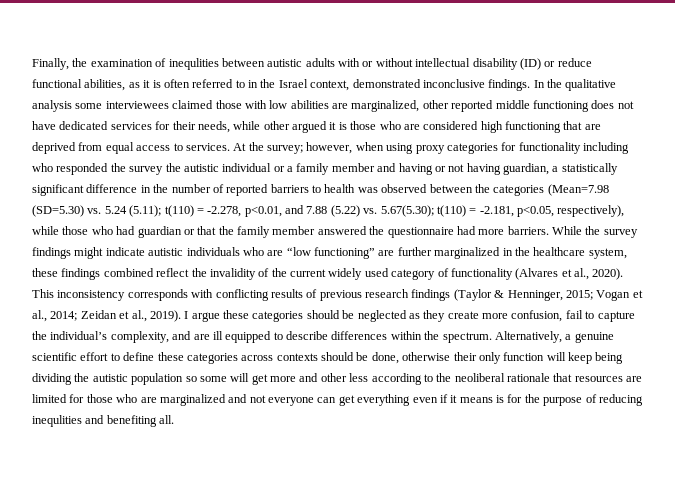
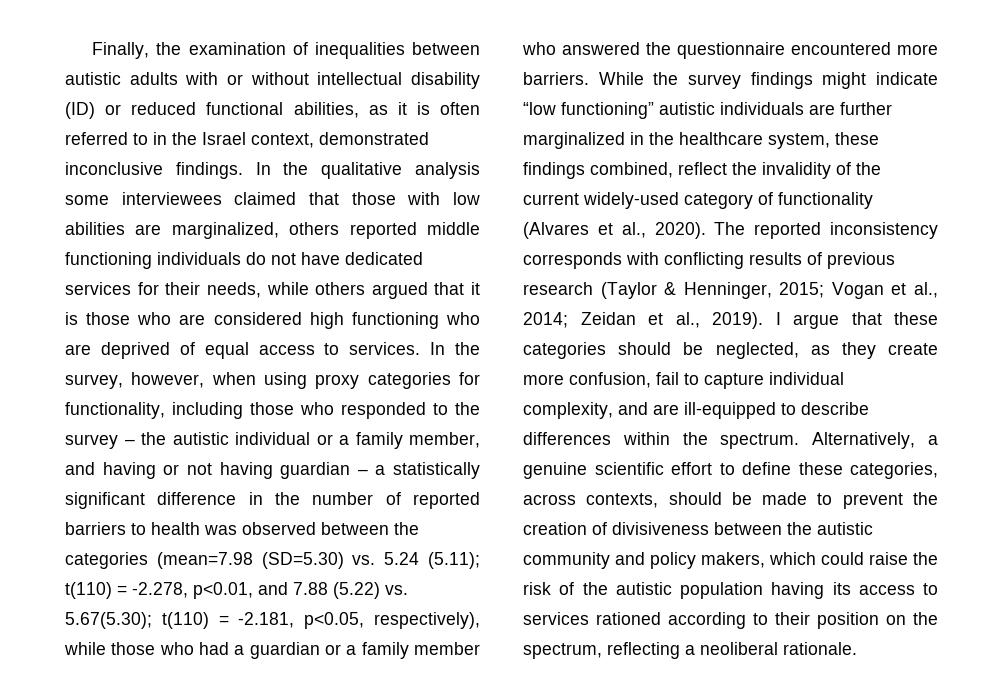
[168,58,219,70] inequlities -> [314,42,405,59] inequalities
[557,58,592,67] reduce -> [131,102,197,115] reduced
(214, 104) none -> [309,192,339,205] that
[422,100,449,109] other -> [289,222,340,235] others
[591,100,615,109] does -> [157,252,266,265] individuals do
[263,121,327,133] other argued -> [315,282,465,299] others argued that
[563,121,583,130] that -> [446,312,480,325] who
[78,142,103,151] from -> [179,342,195,355] of
[233,142,303,154] At the survey; -> [430,342,480,355] [65,374,123,389] In the survey,
[518,142,629,154] functionality including -> [65,402,294,419] functionality, including those
[110,163,164,175] the survey -> [433,402,480,415] [65,434,135,449] to the survey –
[331,163,375,172] member -> [409,432,480,448] member,
[503,163,549,175] guardian, -> [280,462,368,479] guardian –
[547,184,609,196] (Mean=7.98 -> [156,552,253,569] (mean=7.98
(136, 230) none -> [234,645,245,655] a
[197,226,316,238] that the family member -> [346,642,480,659] [522,42,556,55] a family member who
[456,226,476,235] had -> [791,42,891,55] encountered
[148,247,375,259] autistic individuals who are “low functioning” -> [523,102,804,119] “low functioning” autistic individuals
[103,268,154,277] combined -> [590,162,673,178] combined,
[328,268,389,280] widely used -> [583,192,679,209] widely-used
[32,289,54,298] This -> [714,222,822,239] The reported
[411,289,451,301] findings -> (593, 288) none
(220, 317) none -> [851,312,882,325] that
[357,310,407,322] neglected -> [715,342,799,359] neglected,
[32,331,108,340] the individual’s -> [769,372,844,385] individual
[212,331,272,343] ill equipped -> [684,402,776,419] ill-equipped
[186,352,624,364] [32,373,643,385] [32,394,643,406] [32,415,175,427] categories across contexts should be done, otherwise their only function will keep being dividing the autistic population so some will get more and other less according to the neoliberal rationale that resources are limited for those who are marginalized and not everyone can get everything even if it means is for the purpose of reducing inequlities and benefiting all. -> [850,462,938,479] [523,492,938,509] [523,522,873,535] [523,552,938,569] [523,582,938,599] [523,612,938,629] [523,642,857,659] categories, across contexts, should be made to prevent the creation of divisiveness between the autistic community and policy makers, which could raise the risk of the autistic population having its access to services rationed according to their position on the spectrum, reflecting a neoliberal rationale.

